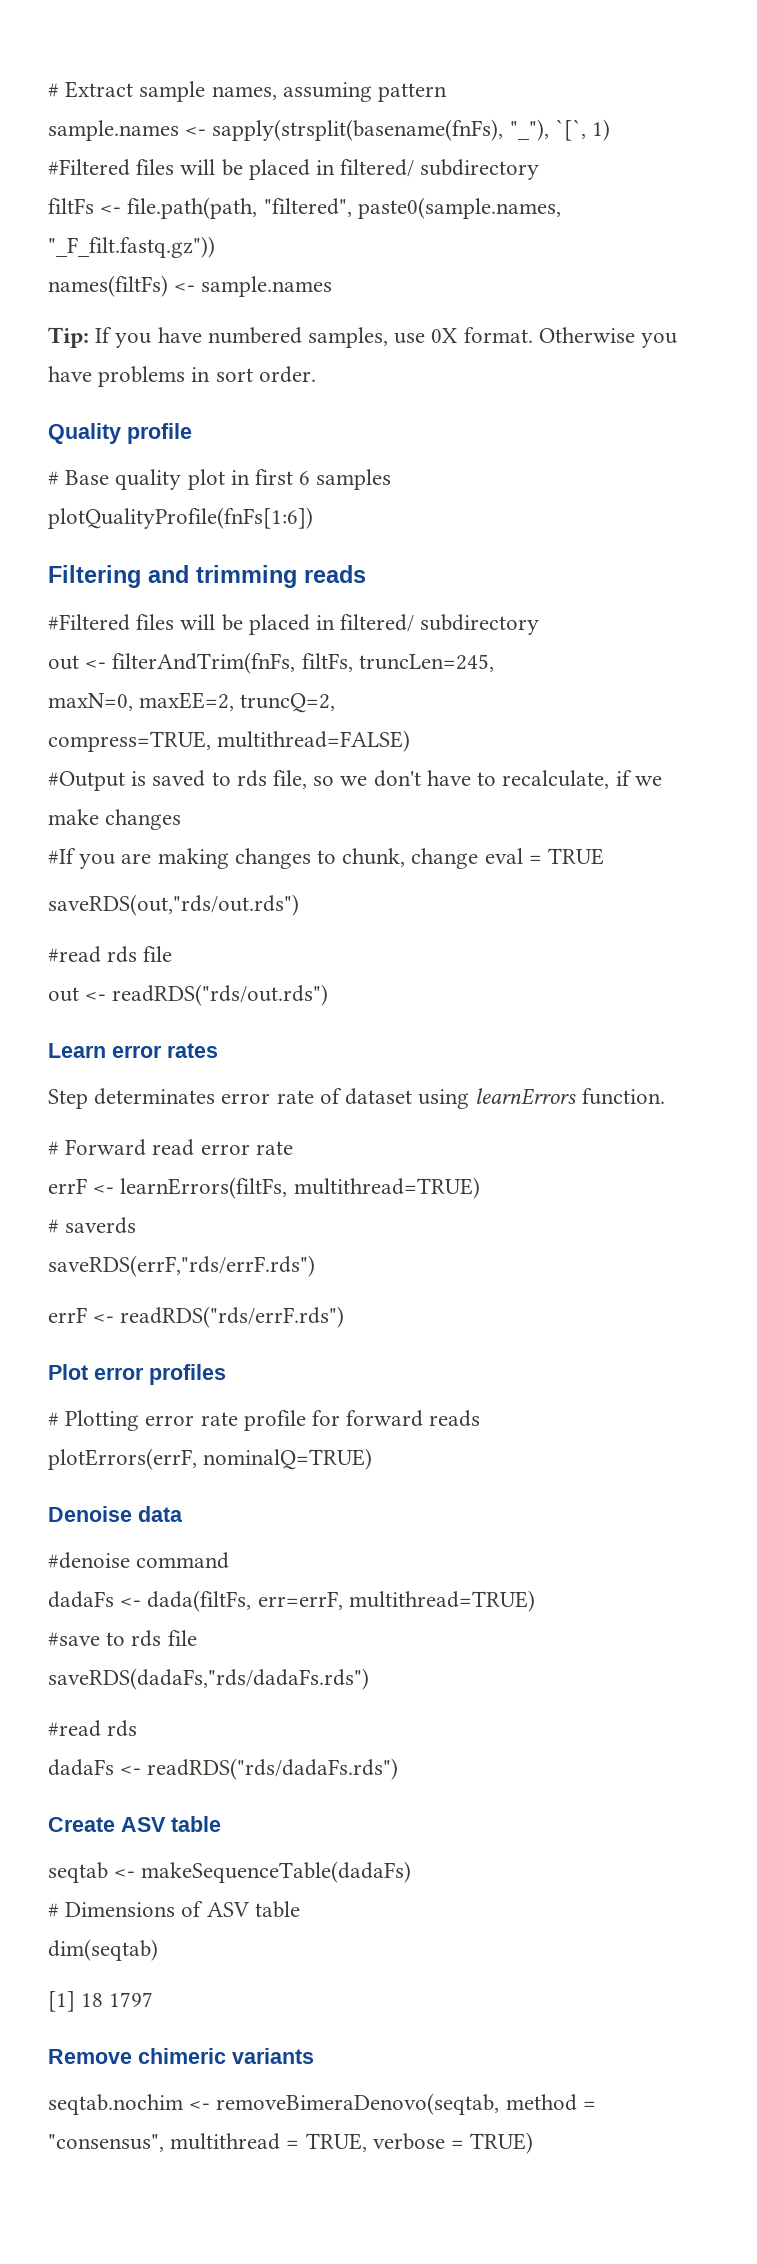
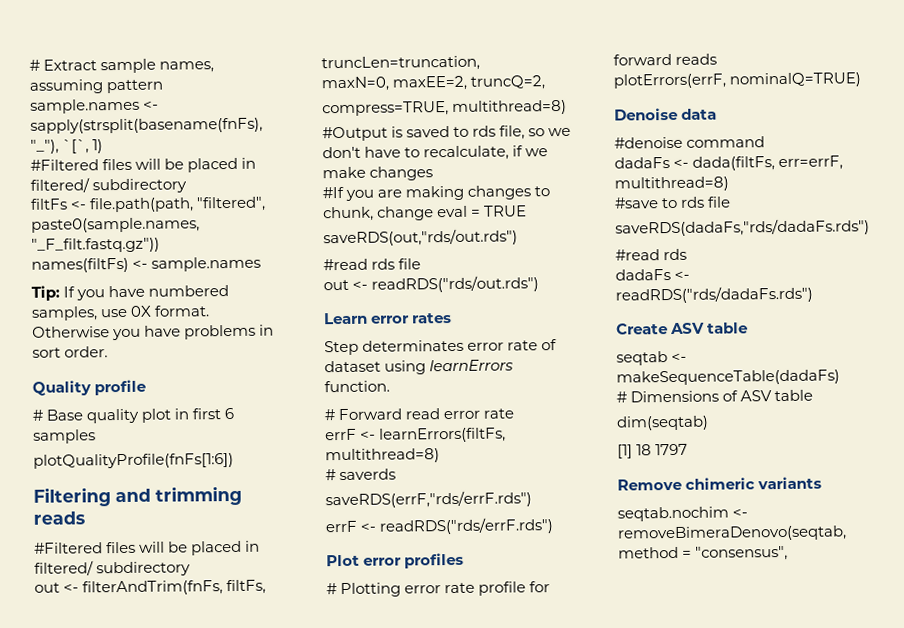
[358,654,494,672] truncLen=245, -> [321,55,480,72] truncLen=truncation,
[217,730,411,752] multithread=FALSE) -> [452,99,568,115] multithread=8)
[293,1177,480,1199] multithread=TRUE) -> [325,448,440,464] multithread=8)
[348,1590,535,1612] multithread=TRUE) -> [614,176,729,192] multithread=8)
[170,2132,534,2154] multithread = TRUE, verbose = TRUE) -> (789, 553) none

